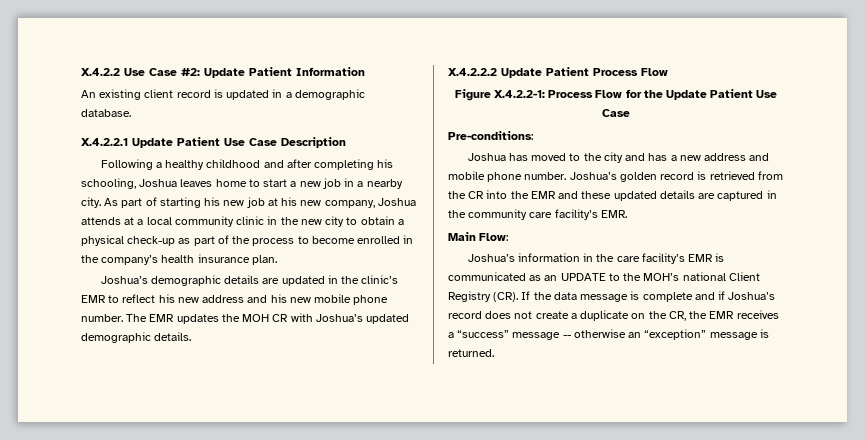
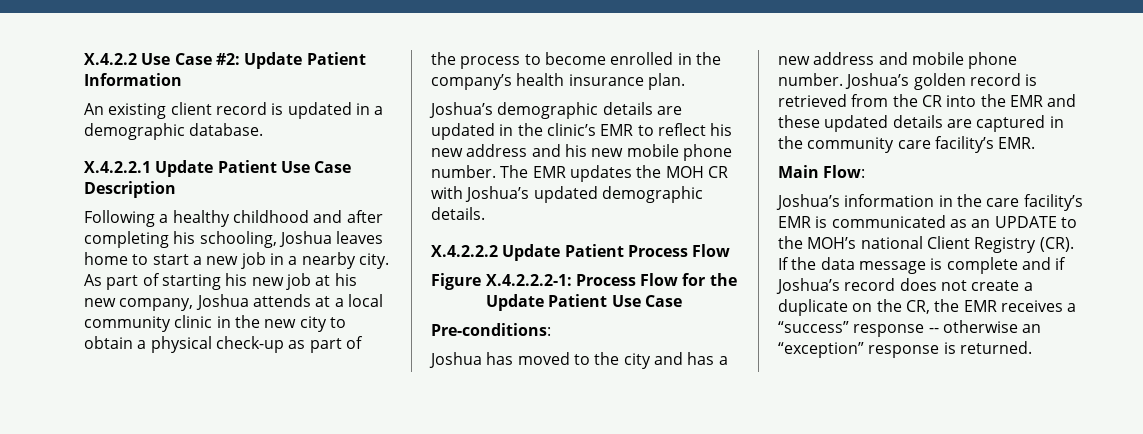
[493,90,545,98] X.4.2.2-1: -> [485,274,572,286] X.4.2.2.2-1:
[512,332,561,340] message -> [853,324,925,337] response
[709,332,758,340] message -> [868,345,940,358] response

